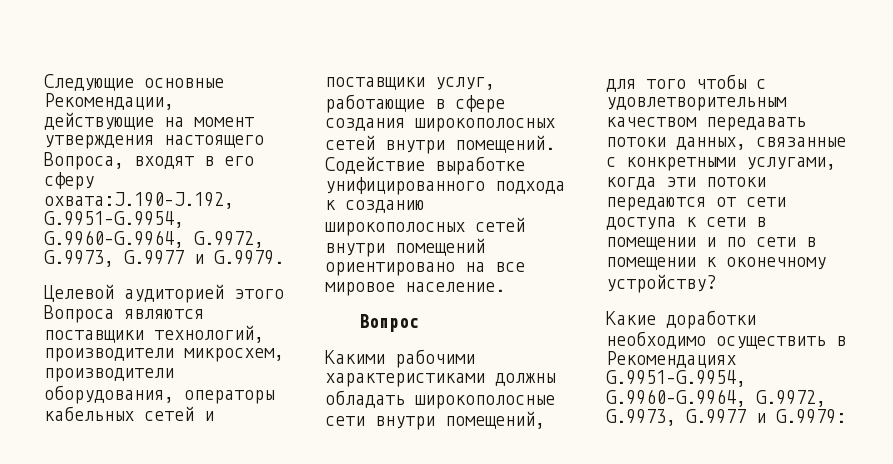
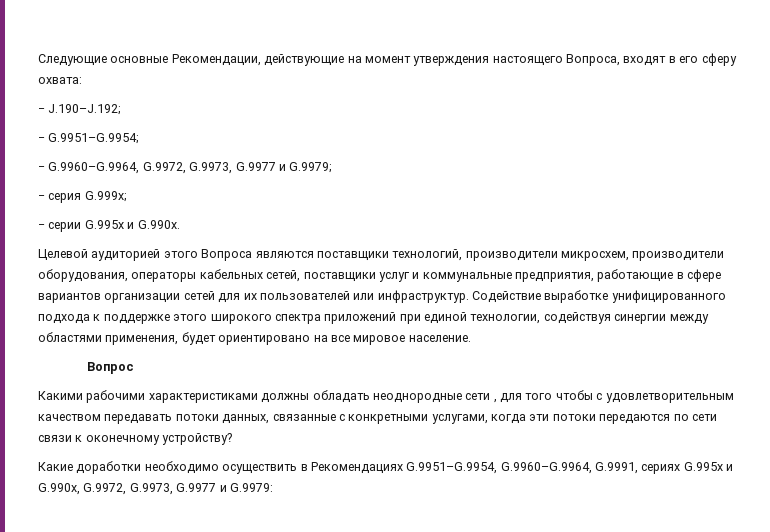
[44,192,234,209] [44,211,184,228] [44,230,264,248] [44,250,284,267] охвата:J.190–J.192, G.9951–G.9954, G.9960–G.9964, G.9972, G.9973, G.9977 и G.9979. -> [38,77,82,84] [38,104,122,115] [38,133,140,144] [38,162,333,174] [38,191,127,203] [38,220,180,232] охвата: // − J.190–J.192; // − G.9951–G.9954; // − G.9960–G.9964, G.9972, G.9973, G.9977 и G.9979; // − серия G.999x; // − серии G.995x и G.990x.
[144,406,214,421] [325,77,495,90] [325,94,505,113] [325,118,555,132] [325,135,555,154] сетей и поставщики услуг, работающие в сфере создания широкополосных сетей внутри помещений. -> [266,269,722,282] [38,290,469,303] сетей, поставщики услуг и коммунальные предприятия, работающие в сфере вариантов организации сетей для их пользователей или инфраструктур.
[345,200,425,213] [325,217,525,236] [325,238,485,257] созданию широкополосных сетей внутри помещений -> [103,312,709,324] [38,332,216,345] поддержке этого широкого спектра приложений при единой технологии, содействуя синергии между областями применения, будет
[415,395,555,409] [325,411,545,430] широкополосные сети внутри помещений, -> [372,393,497,403] неоднородные сети ,
[716,197,786,207] [606,217,766,230] [606,237,816,250] [606,257,696,270] от сети доступа к сети в помещении и по сети в помещении -> [673,414,717,421] [38,435,72,442] по сети связи
(746, 398) none -> [595,462,734,474] [38,483,80,495] G.9991, сериях G.995x и G.990x,

